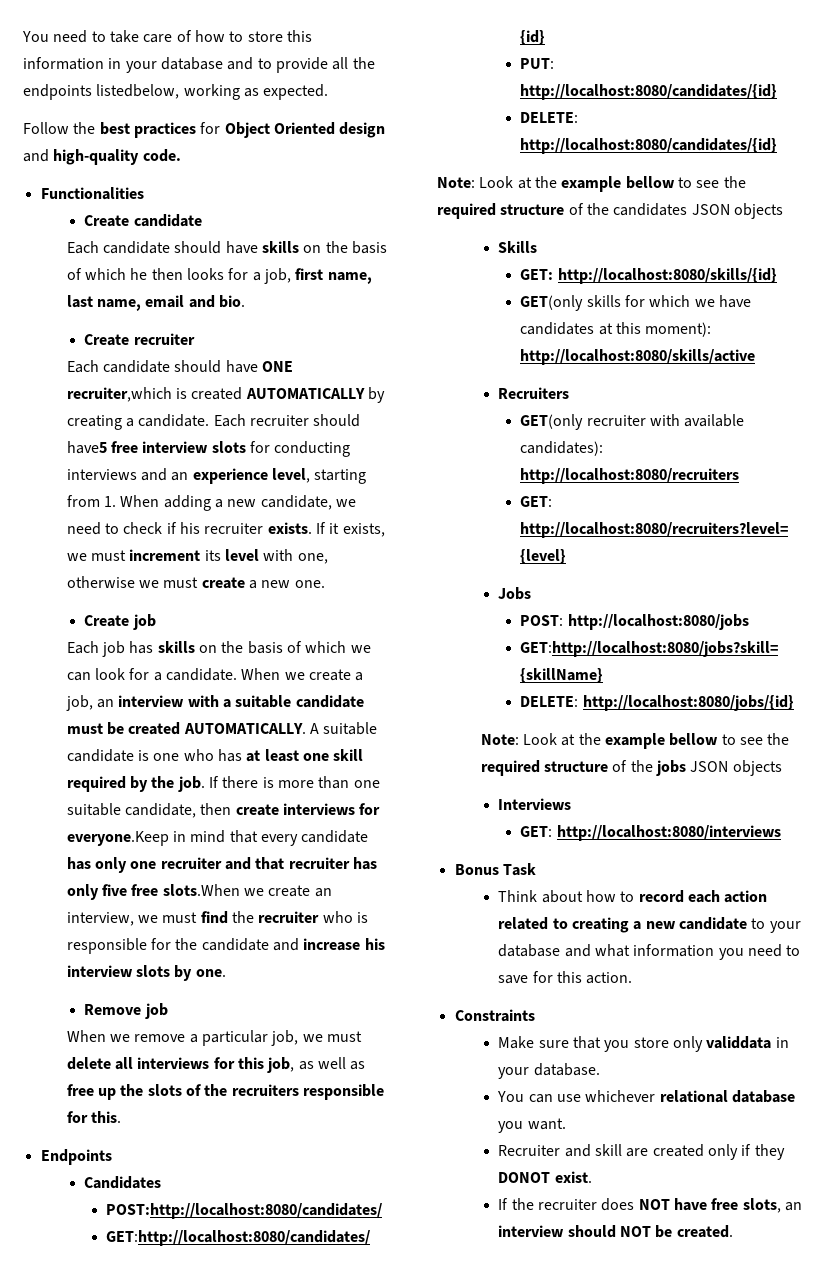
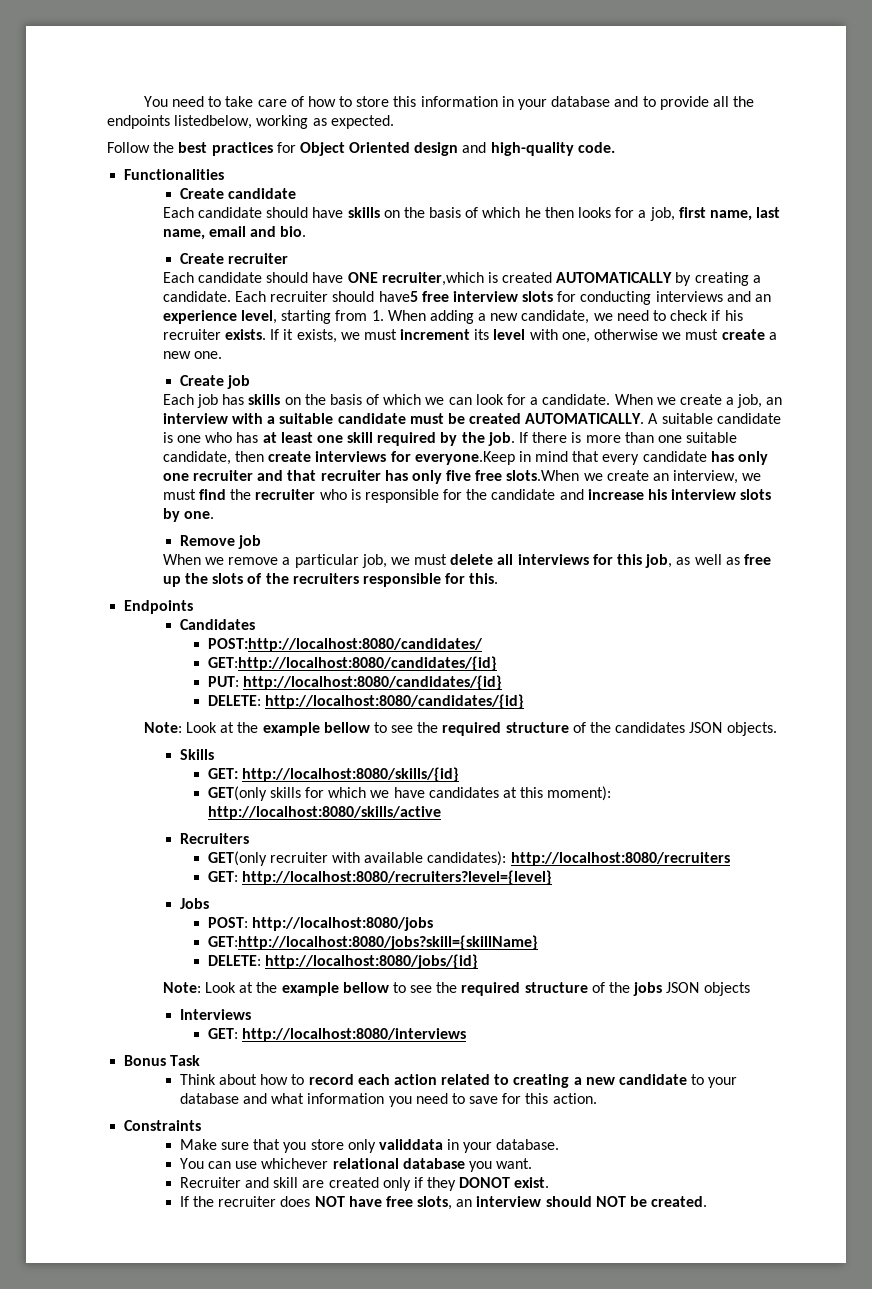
[733,203,783,219] objects -> [726,722,777,736] objects.

